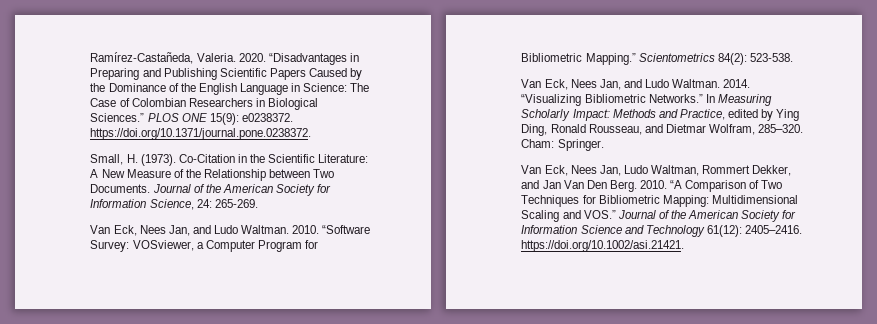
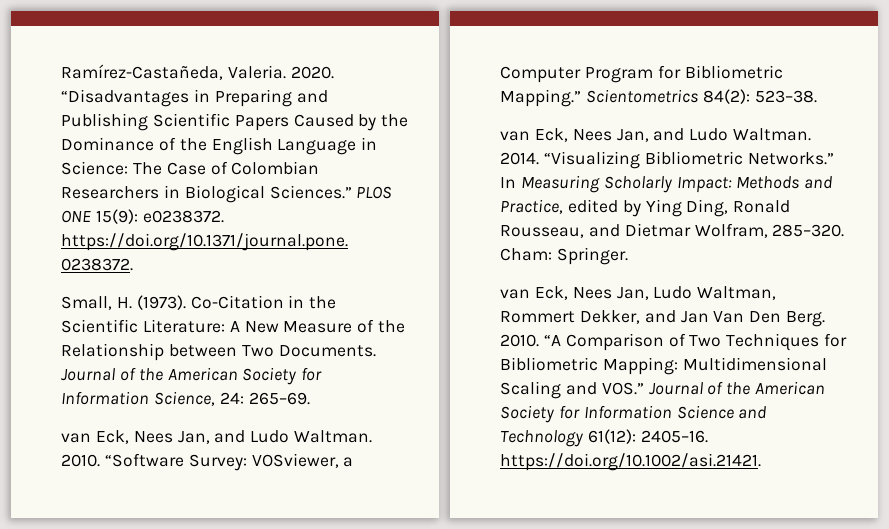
[214,199,258,208] [90,225,111,234] 265-269. // Van -> [248,392,310,405] [61,433,92,443] 265–69. // van
[749,53,793,62] [521,79,542,88] 523-538. // Van -> [754,90,817,103] [500,131,531,141] 523–38. // van
[521,165,542,174] Van -> [500,289,531,299] van
[745,225,803,234] 2405–2416. -> [640,430,708,443] 2405–16.

